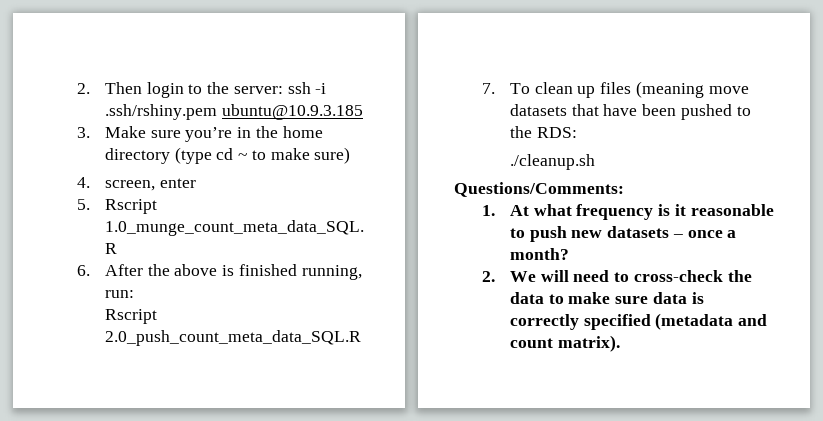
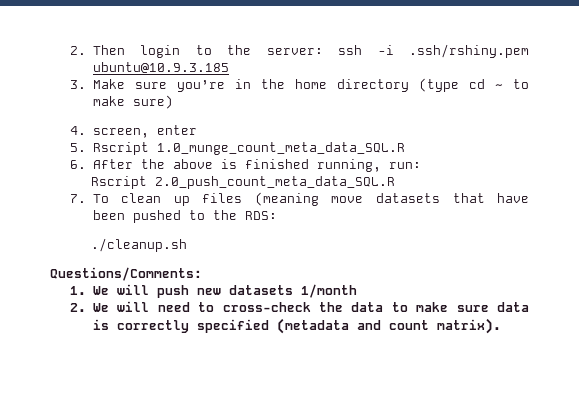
[510,204,774,220] [510,226,737,242] [510,248,570,260] At what frequency is it reasonable to push new datasets – once a month? -> [92,284,357,298] We will push new datasets 1/month

